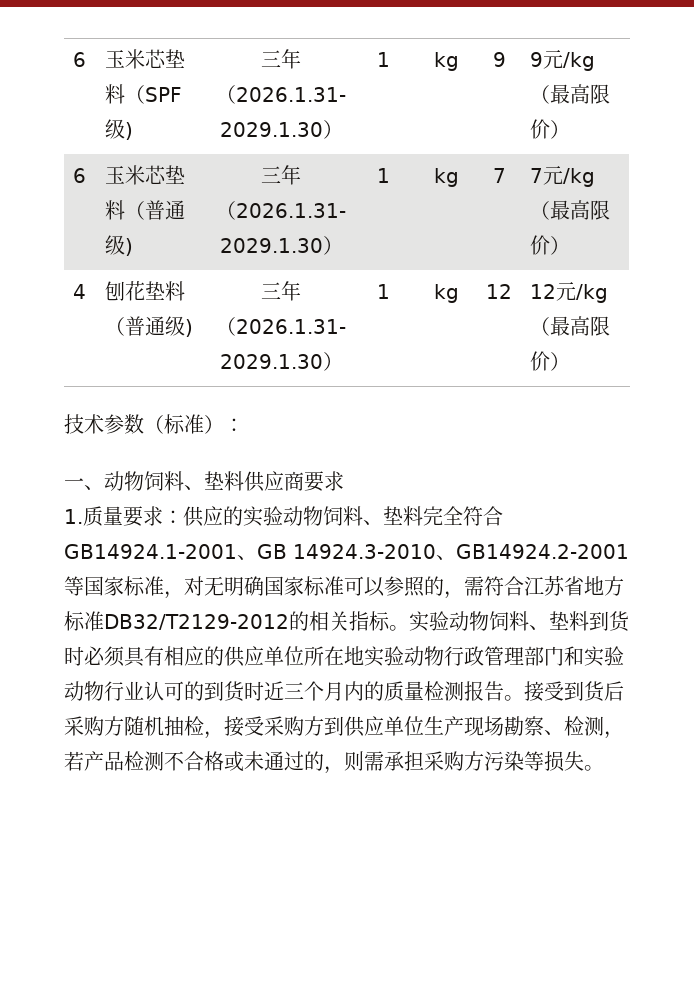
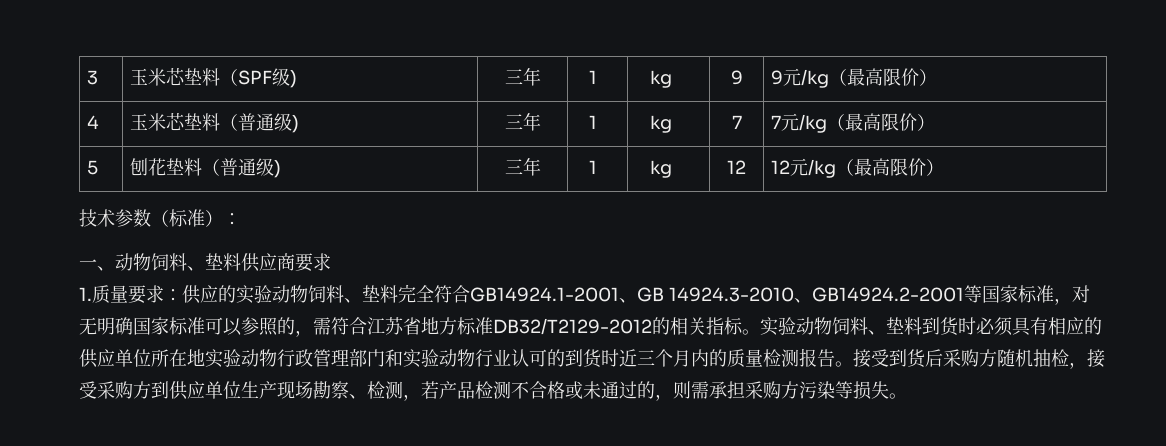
[73,52,87,67] 6 -> [87,70,99,85] 3
[216,85,346,104] [219,120,343,139] （2026.1.31- 2029.1.30） -> (541, 76) none
[73,168,87,183] 6 -> [87,115,100,129] 4
[216,201,346,220] [219,236,343,255] （2026.1.31- 2029.1.30） -> (541, 121) none
[73,284,87,299] 4 -> [87,160,99,175] 5
[216,317,346,336] [219,352,343,371] （2026.1.31- 2029.1.30） -> (541, 166) none

